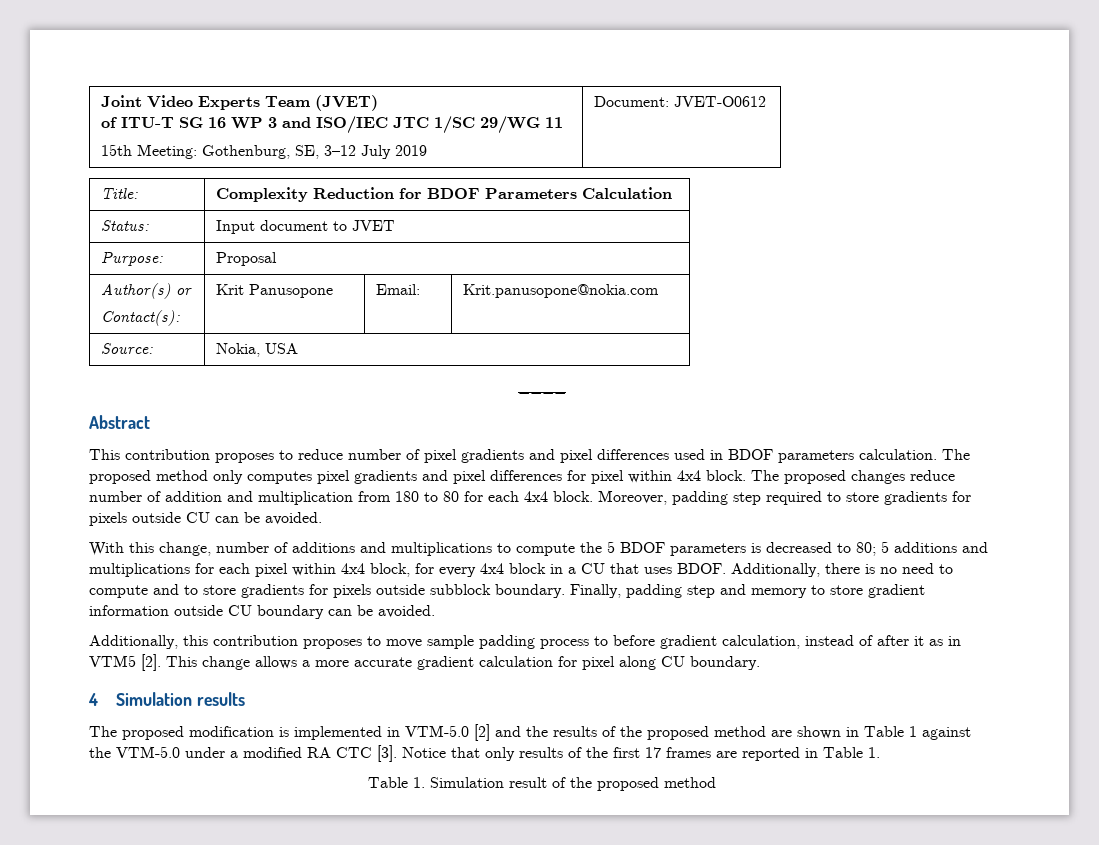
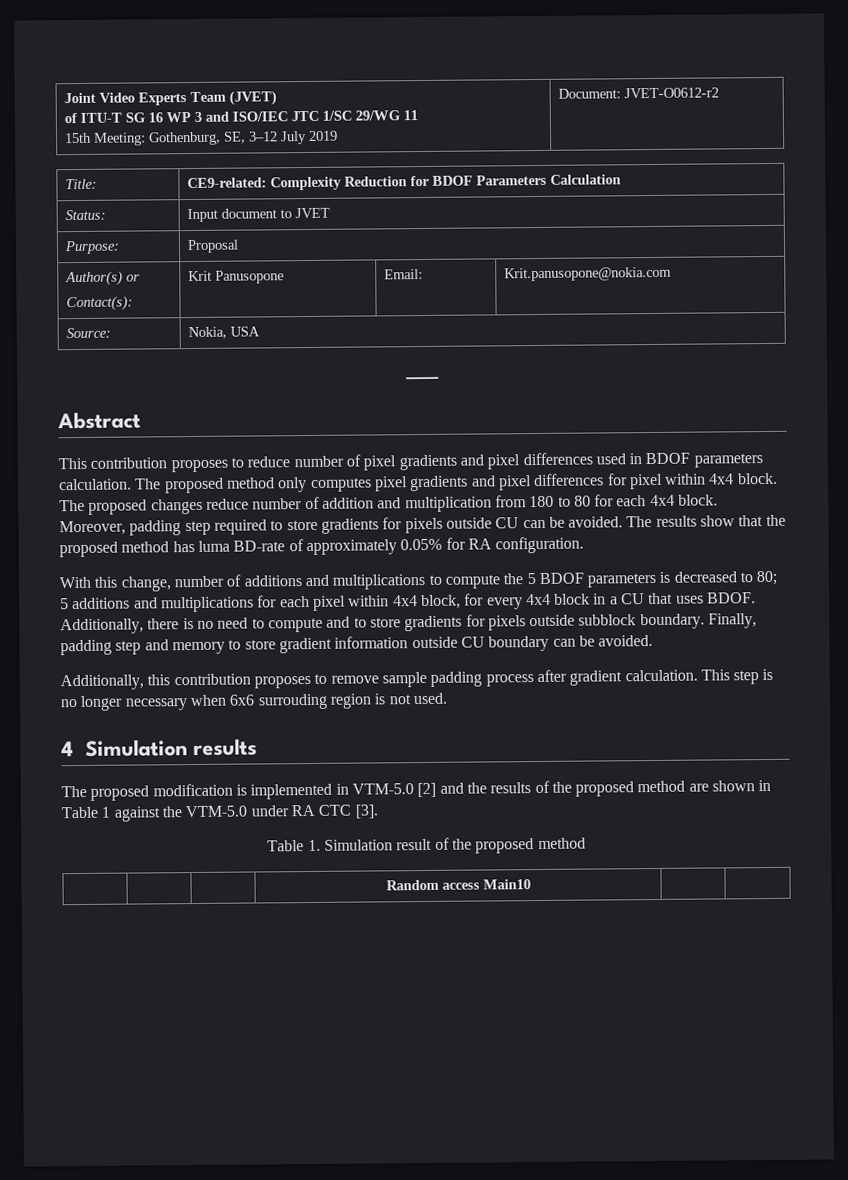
[674,96,767,107] JVET-O0612 -> [624,87,720,99] JVET-O0612-r2
(139, 193) none -> [187,177,268,189] CE9-related:
(322, 518) none -> [626,514,786,528] [59,536,585,558] The results show that the proposed method has luma BD-rate of approximately 0.05% for RA configuration.
[386,639,422,648] move -> [330,675,379,684] remove
[594,635,961,649] [89,654,760,671] to before gradient calculation, instead of after it as in VTM5 [2]. This change allows a more accurate gradient calculation for pixel along CU boundary. -> [536,668,774,686] [60,692,447,711] after gradient calculation. This step is no longer necessary when 6x6 surrouding region is not used.
[230,747,302,758] a modified -> (289, 811) none
[402,747,880,761] Notice that only results of the first 17 frames are reported in Table 1. -> (378, 811) none
(716, 782) none -> [385,879,531,891] // | | | Random access Main10 | |

